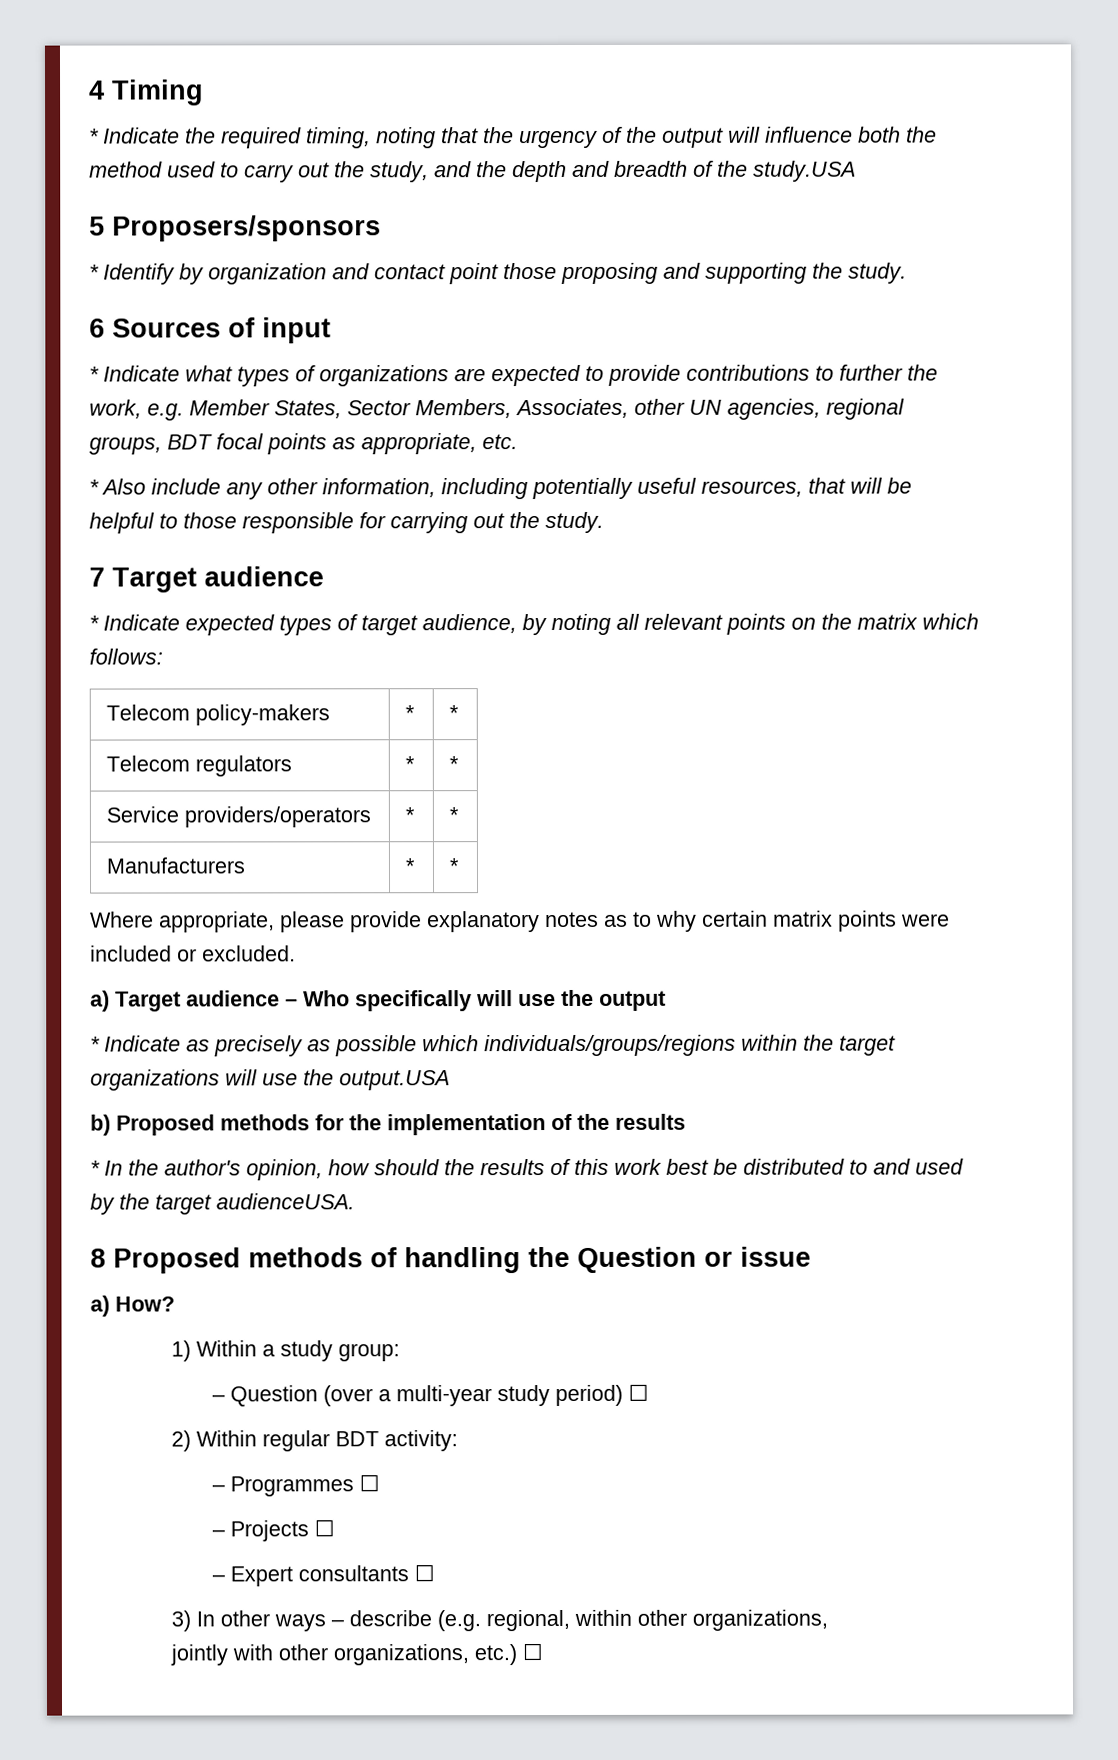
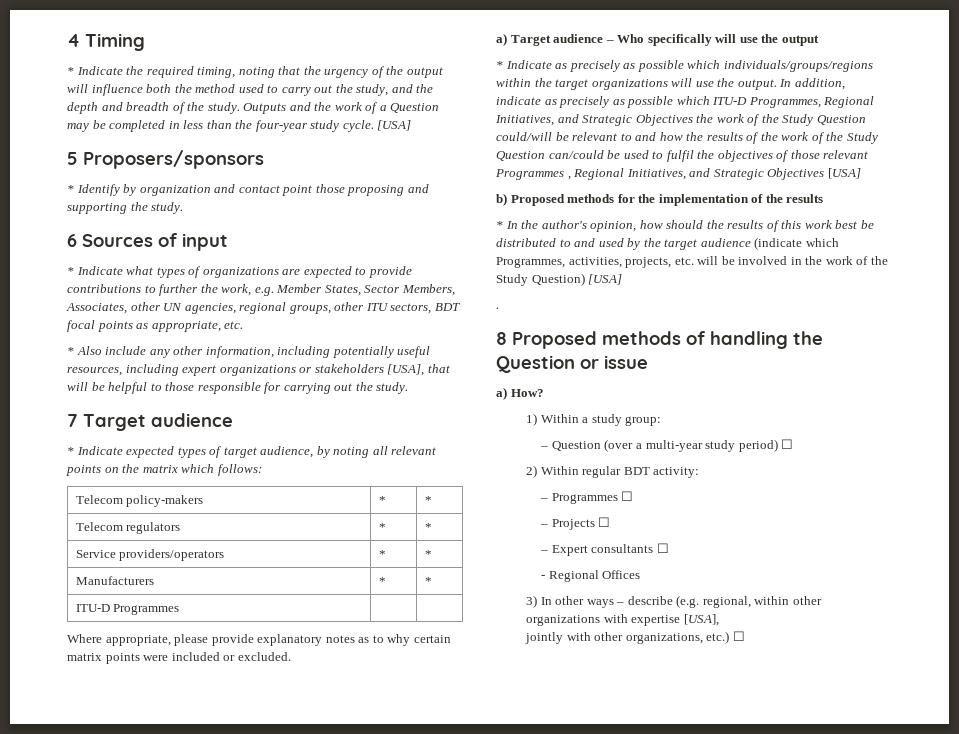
[753,160,856,182] study.USA -> [207,102,440,114] [67,120,412,132] study. Outputs and the work of a Question may be completed in less than the four-year study cycle. [USA]
(162, 445) none -> [334,302,432,314] other ITU sectors,
(803, 488) none -> [125,364,425,376] including expert organizations or stakeholders [USA],
(459, 866) none -> [75,604,180,615] // ITU-D Programmes | |
[339,1070,450,1091] output.USA -> [737,78,845,90] [496,96,875,108] [495,114,866,126] [496,132,878,144] [496,150,869,162] [495,168,861,180] output. In addition, indicate as precisely as possible which ITU-D Programmes, Regional Initiatives, and Strategic Objectives the work of the Study Question could/will be relevant to and how the results of the work of the Study Question can/could be used to fulfil the objectives of those relevant Programmes , Regional Initiatives, and Strategic Objectives [USA]
[216,1193,355,1210] audienceUSA. -> [700,237,839,250] [496,256,888,268] [496,273,623,286] [496,307,499,309] audience (indicate which Programmes, activities, projects, etc. will be involved in the work of the Study Question) [USA] // .
(435, 1573) none -> [541,570,641,582] // - Regional Offices
[692,1609,829,1631] organizations, -> [526,614,719,626] organizations with expertise [USA],

